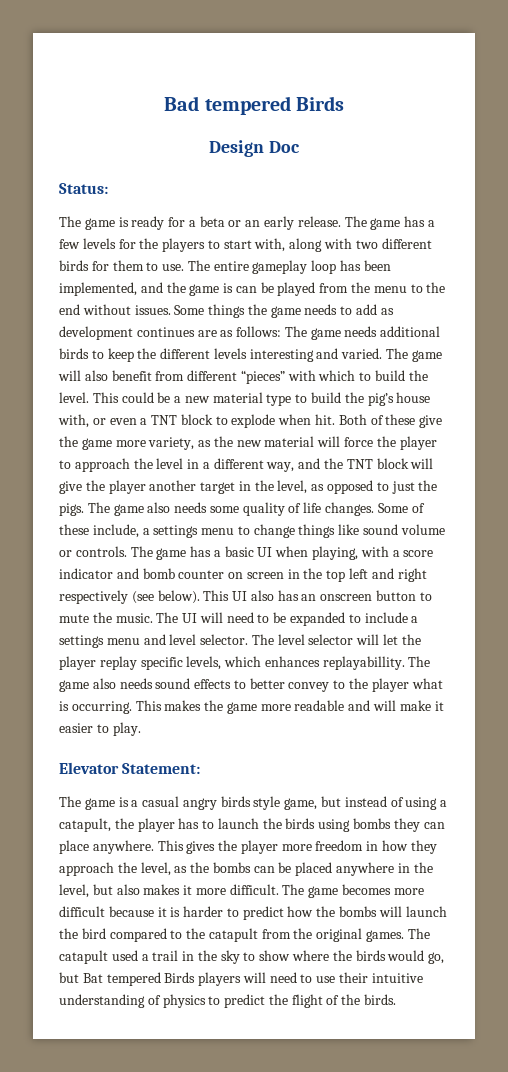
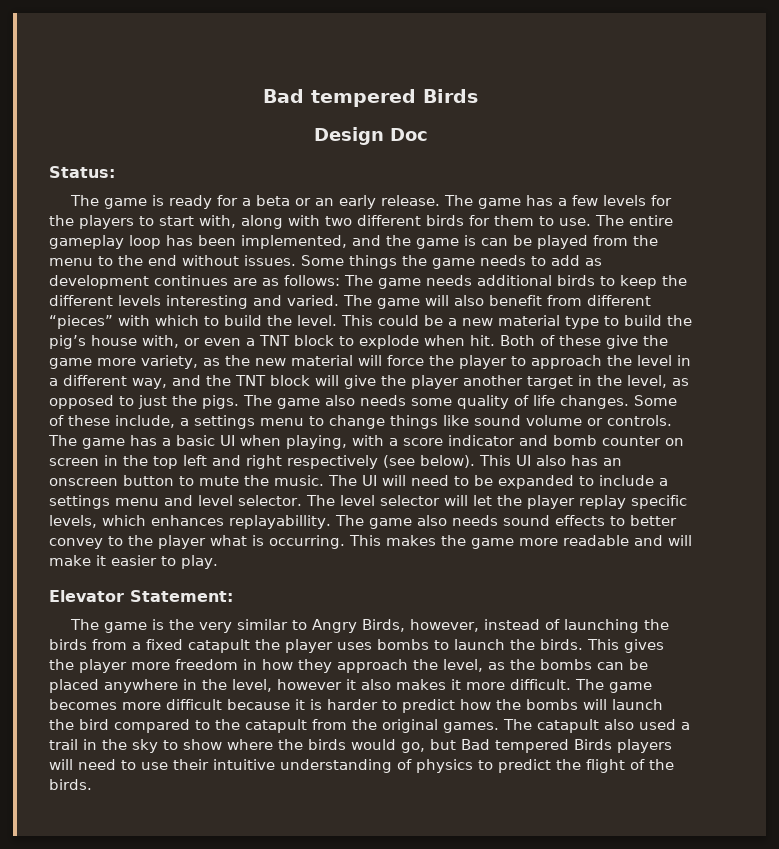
[131,796,448,810] [59,818,445,832] [59,840,154,854] a casual angry birds style game, but instead of using a catapult, the player has to launch the birds using bombs they can place anywhere. -> [169,619,670,633] [49,639,583,653] the very similar to Angry Birds, however, instead of launching the birds from a fixed catapult the player uses bombs to launch the birds.
[92,884,113,895] but -> [277,679,356,690] however it
(108, 957) none -> [604,719,634,730] also
[82,973,103,983] Bat -> [461,739,490,750] Bad

